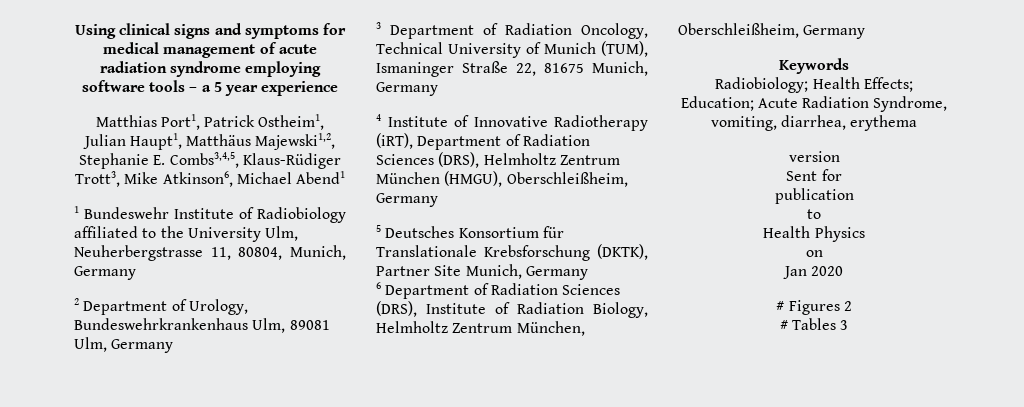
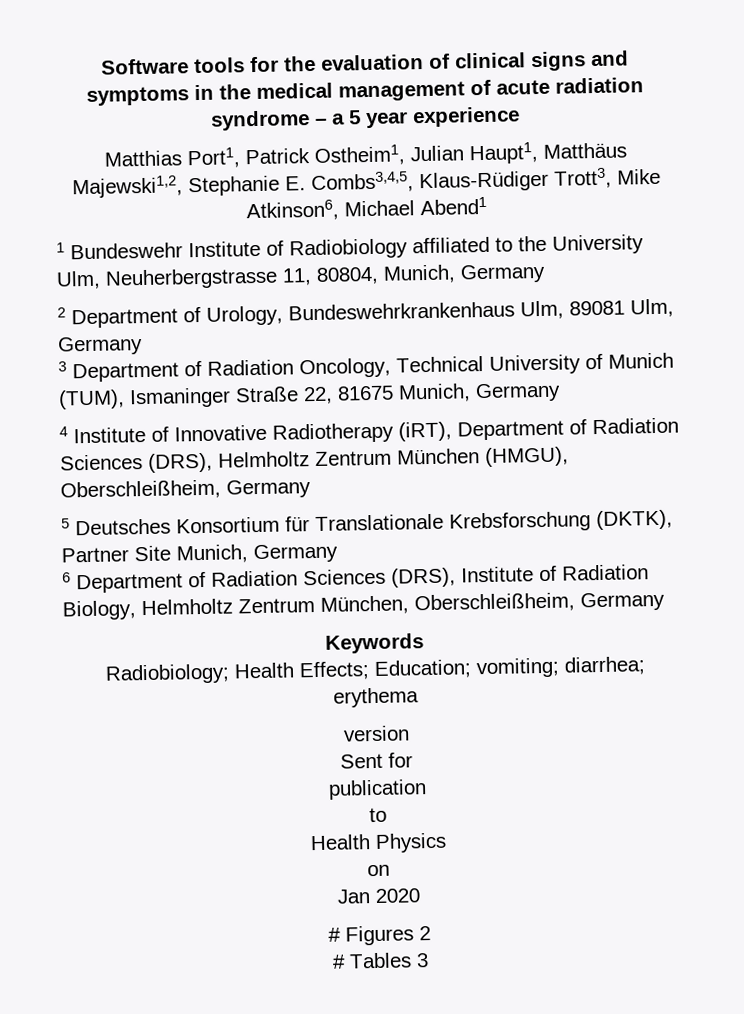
[74,24,116,39] Using -> [100,53,450,75] Software tools for the evaluation of
[323,23,347,35] for -> [193,84,251,101] in the
[245,61,322,77] [81,80,185,92] employing software tools -> (310, 120) none
[757,96,948,112] [710,115,846,131] Acute Radiation Syndrome, vomiting, diarrhea, -> [475,656,645,679] vomiting; diarrhea;

